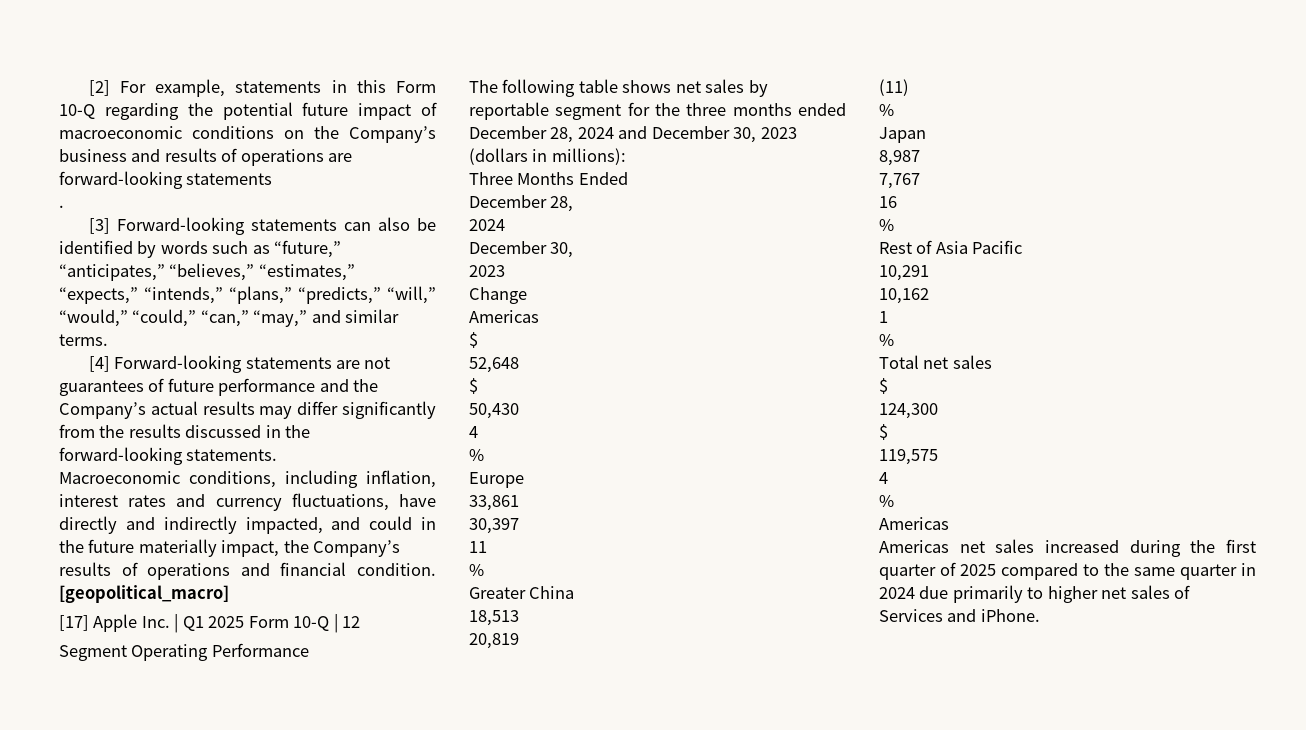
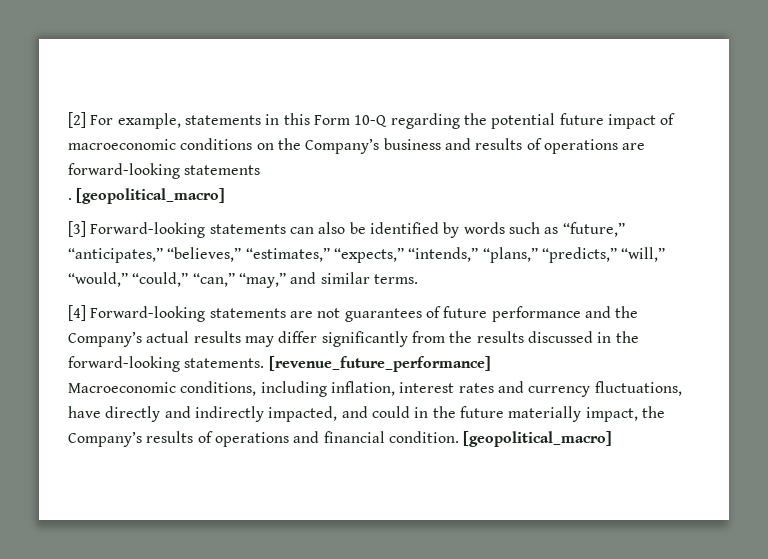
(64, 206) none -> [76,188,226,204] [geopolitical_macro]
(278, 455) none -> [268,356,491,372] [revenue_future_performance]
[59,614,361,633] [59,643,309,661] [469,79,768,97] [469,102,846,120] [469,126,797,143] [469,148,626,165] [469,172,628,185] [469,195,574,212] [469,219,505,231] [469,241,574,258] [469,265,505,277] [469,287,527,304] [469,310,539,323] [469,332,478,348] [469,357,519,373] [469,378,478,394] [469,403,519,419] [469,426,478,438] [469,449,484,461] [469,472,524,488] [469,495,519,511] [469,518,519,534] [469,541,487,553] [469,564,484,576] [469,586,575,599] [469,610,519,626] [469,633,519,649] [879,79,909,96] [879,104,894,116] [879,127,926,143] [879,150,920,166] [879,173,920,189] [879,196,897,208] [879,219,894,231] [879,240,1023,254] [879,265,929,281] [879,288,929,304] [879,311,888,323] [879,334,894,346] [879,355,992,369] [879,378,888,394] [879,403,938,419] [879,424,888,440] [879,449,938,465] [879,472,888,484] [879,495,894,507] [879,517,949,530] [879,539,1256,557] [879,562,1256,580] [879,585,1191,603] [879,609,1040,622] // [17] Apple Inc. | Q1 2025 Form 10-Q | 12 // Segment Operating Performance // The following table shows net sales by reportable segment for the three months ended December 28, 2024 and December 30, 2023 (dollars in millions): // Three Months Ended // December 28, // 2024 // December 30, // 2023 // Change // Americas // $ // 52,648 // $ // 50,430 // 4 // % // Europe // 33,861 // 30,397 // 11 // % // Greater China // 18,513 // 20,819 // (11) // % // Japan // 8,987 // 7,767 // 16 // % // Rest of Asia Pacific // 10,291 // 10,162 // 1 // % // Total net sales // $ // 124,300 // $ // 119,575 // 4 // % // Americas // Americas net sales increased during the first quarter of 2025 compared to the same quarter in 2024 due primarily to higher net sales of Services and iPhone. -> (613, 439) none

